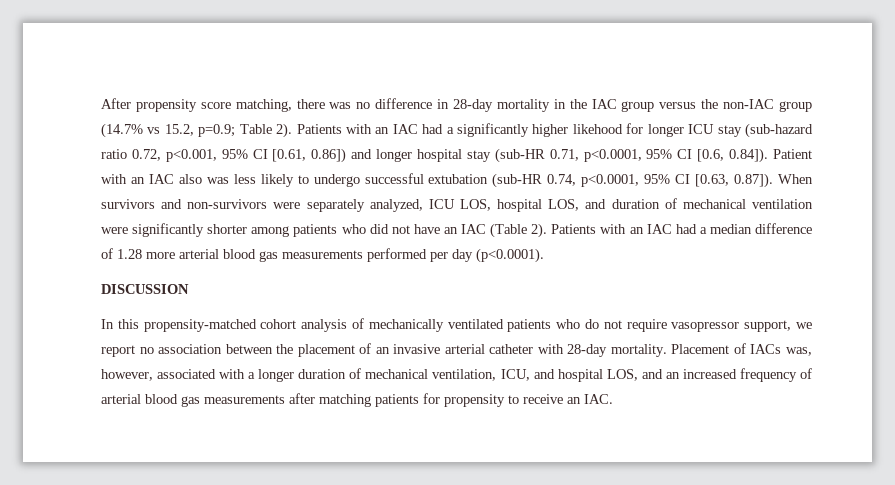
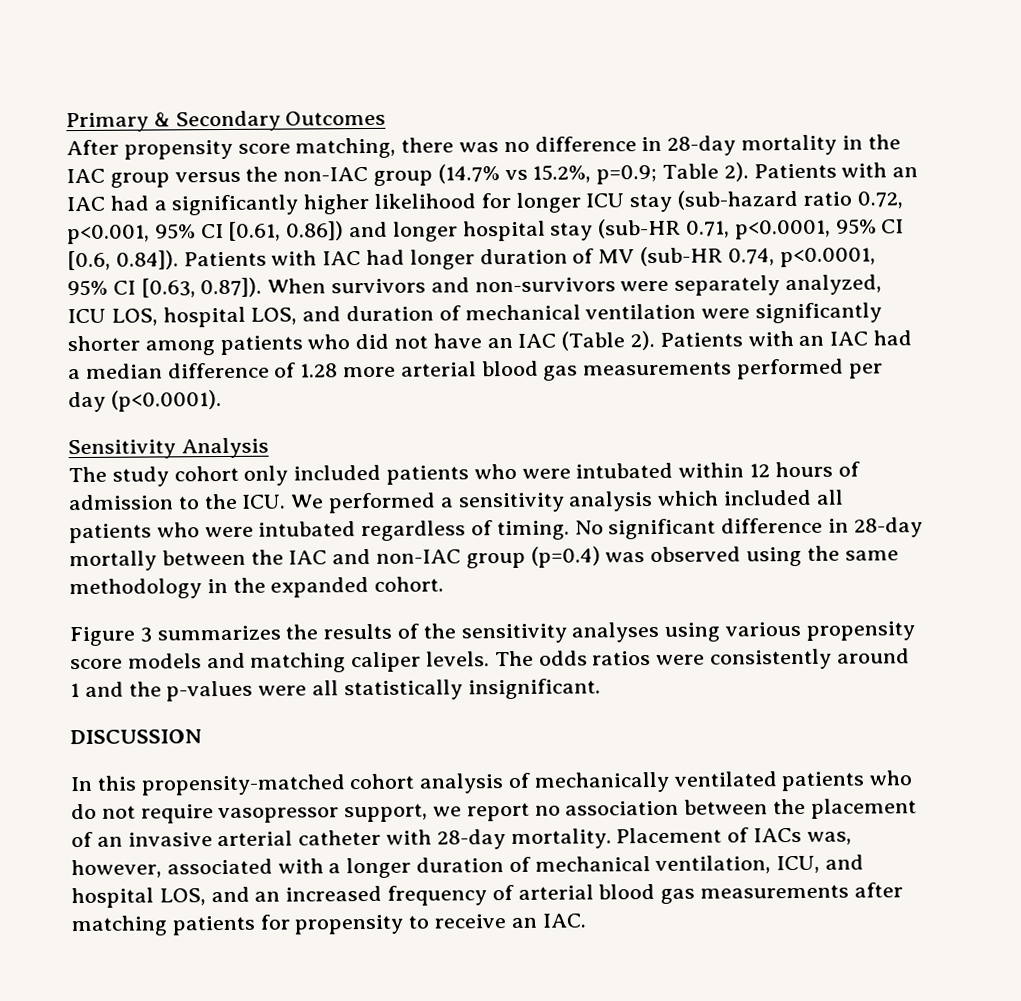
(101, 103) none -> [66,110,387,133] Primary & Secondary Outcomes //
[164,124,194,136] 15.2, -> [532,164,592,183] 15.2%,
[572,124,623,134] likehood -> [374,193,477,209] likelihood
[773,149,813,159] [101,173,489,187] Patient with an IAC also was less likely to undergo successful extubation -> [183,248,636,270] Patients with IAC had longer duration of MV
(544, 255) none -> [68,437,269,460] [68,461,860,487] [68,489,844,514] [69,517,923,544] [69,545,899,572] [69,576,445,600] [69,621,915,647] [70,648,910,673] [70,678,601,702] // Sensitivity Analysis // The study cohort only included patients who were intubated within 12 hours of admission to the ICU. We performed a sensitivity analysis which included all patients who were intubated regardless of timing. No significant difference in 28-day mortally between the IAC and non-IAC group (p=0.4) was observed using the same methodology in the expanded cohort. // Figure 3 summarizes the results of the sensitivity analyses using various propensity score models and matching caliper levels. The odds ratios were consistently around 1 and the p-values were all statistically insignificant.

